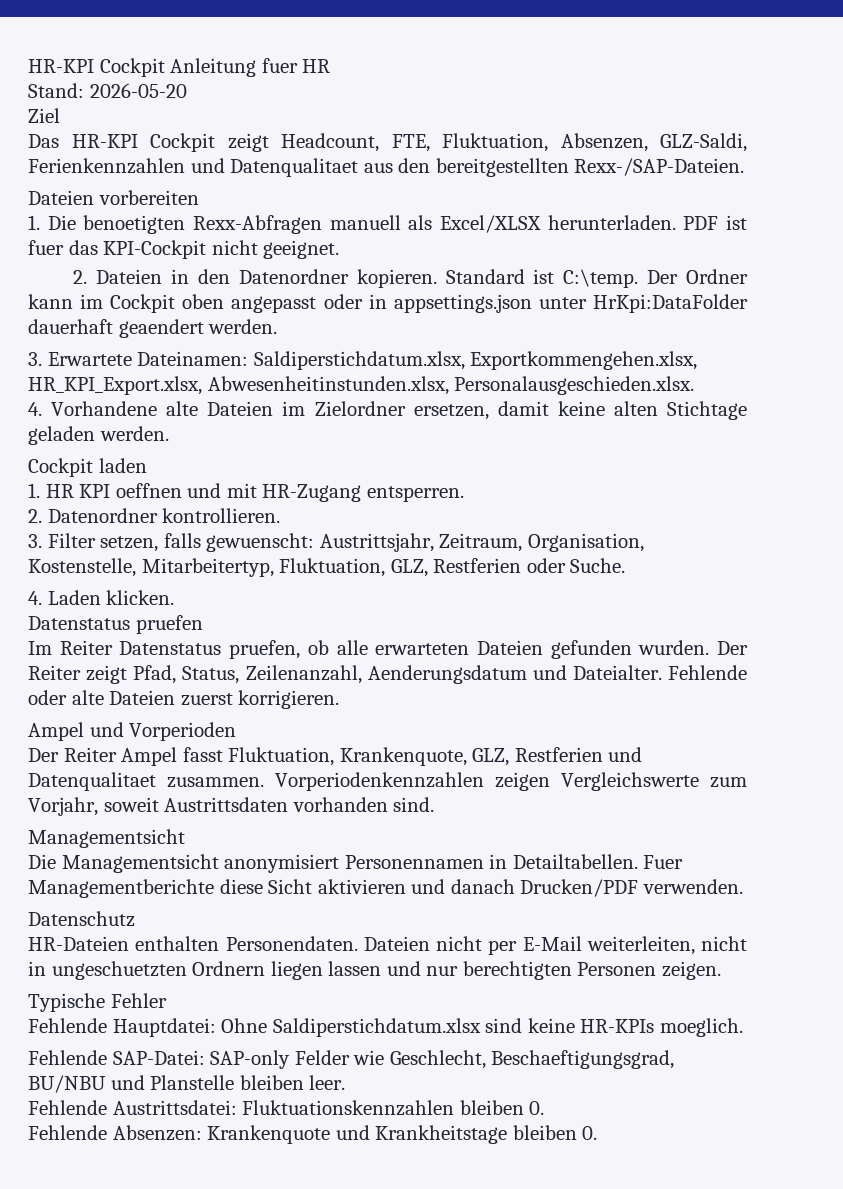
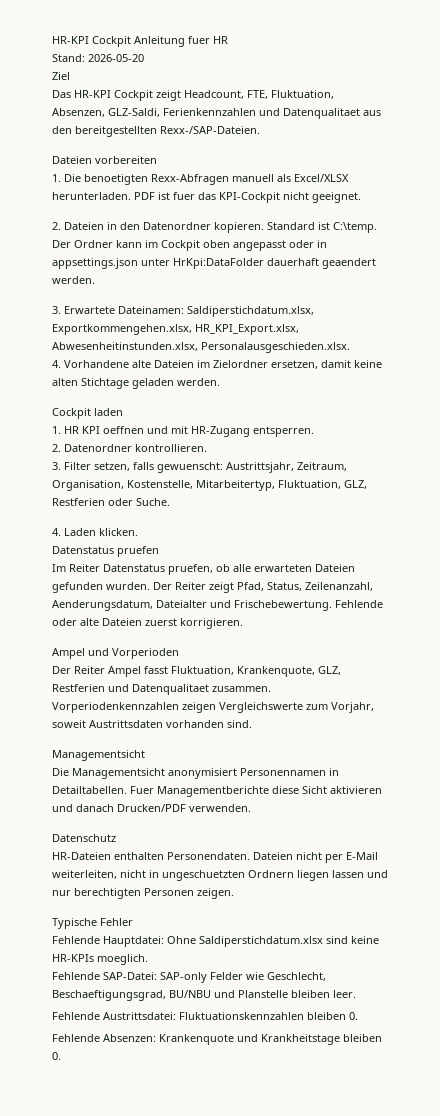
[367,665,662,684] Aenderungsdatum und Dateialter. -> [52,600,332,611] Aenderungsdatum, Dateialter und Frischebewertung.

